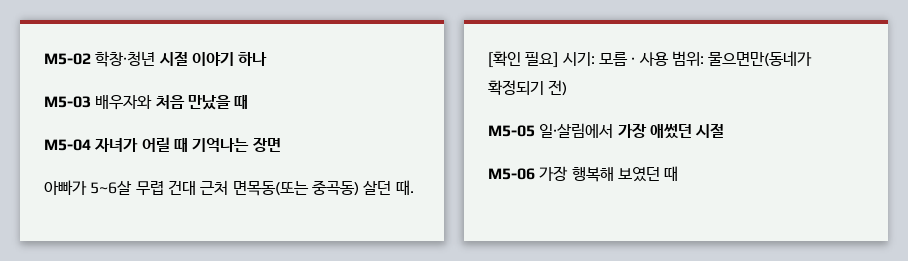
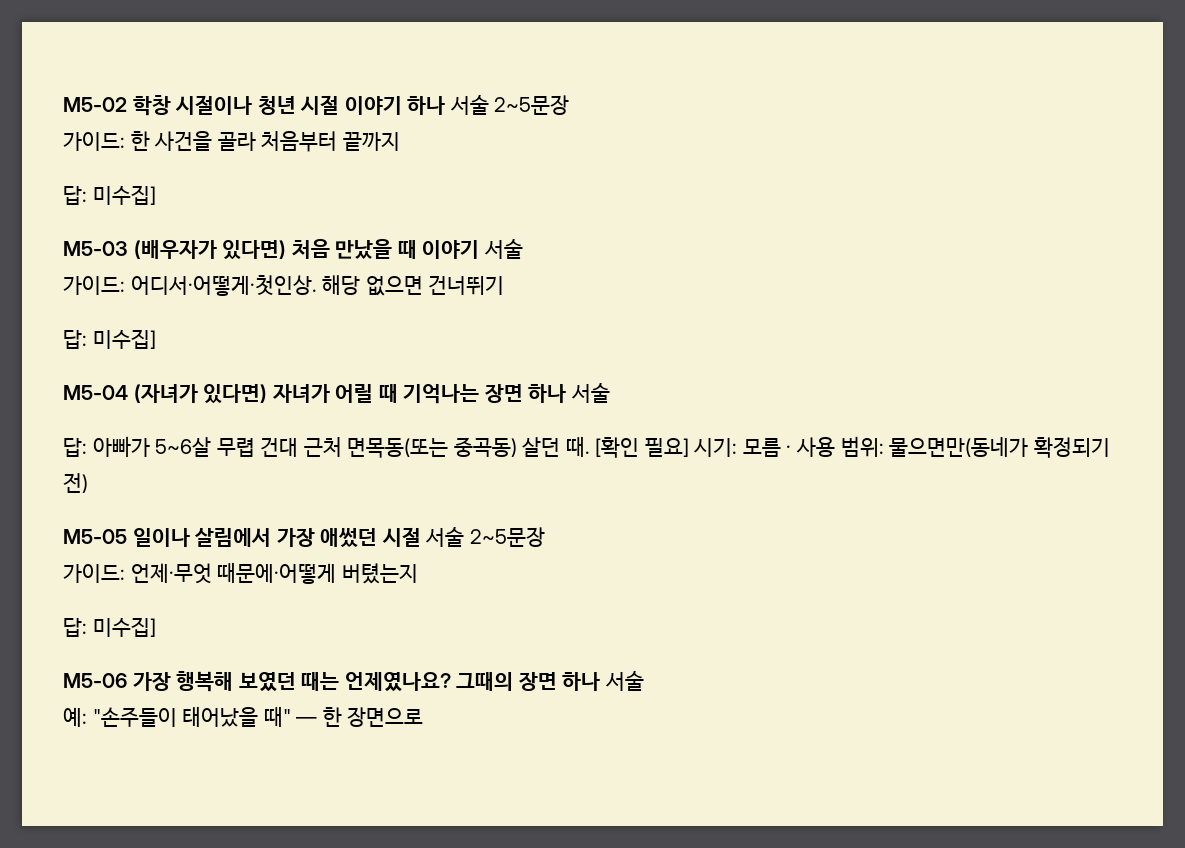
[95,51,156,67] 학창·청년 -> [132,95,296,116] 학창 시절이나 청년
(268, 59) none -> [449,94,570,115] [63,131,400,152] [63,185,156,205] 서술 2~5문장 // 가이드: 한 사건을 골라 처음부터 끝까지 // 답: 미수집]
[95,95,153,110] 배우자와 -> [133,240,287,260] (배우자가 있다면)
(249, 102) none -> [422,238,523,259] [63,275,505,296] [63,329,156,349] 이야기 서술 // 가이드: 어디서·어떻게·첫인상. 해당 없으면 건너뛰기 // 답: 미수집]
(91, 145) none -> [133,384,268,404] (자녀가 있다면)
(281, 144) // -> [528,382,610,403] [63,438,87,457] 하나 서술 // 답:
[539,123,614,138] 일·살림에서 -> [132,528,272,547] 일이나 살림에서
[488,166,679,182] // M5-06 가장 행복해 보였던 때 -> [425,526,545,547] [63,562,418,584] [63,617,156,637] [63,670,644,692] [63,706,424,727] 서술 2~5문장 // 가이드: 언제·무엇 때문에·어떻게 버텼는지 // 답: 미수집] // M5-06 가장 행복해 보였던 때는 언제였나요? 그때의 장면 하나 서술 // 예: "손주들이 태어났을 때" — 한 장면으로

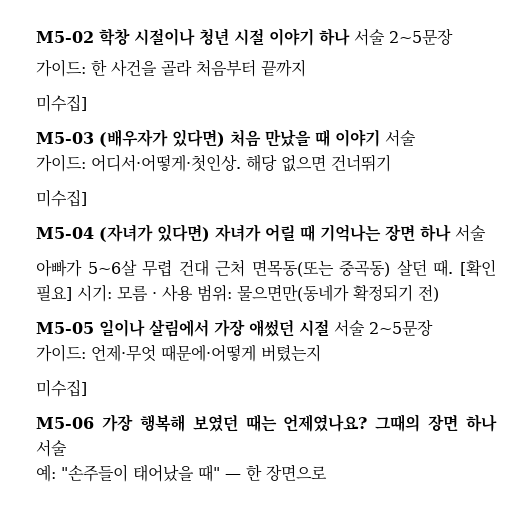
[63,186,87,205] 답: -> (306, 68) none
[63,330,87,349] 답: -> (391, 163) none
[63,438,87,457] 답: -> (486, 233) none
[63,618,87,637] 답: -> (321, 353) none

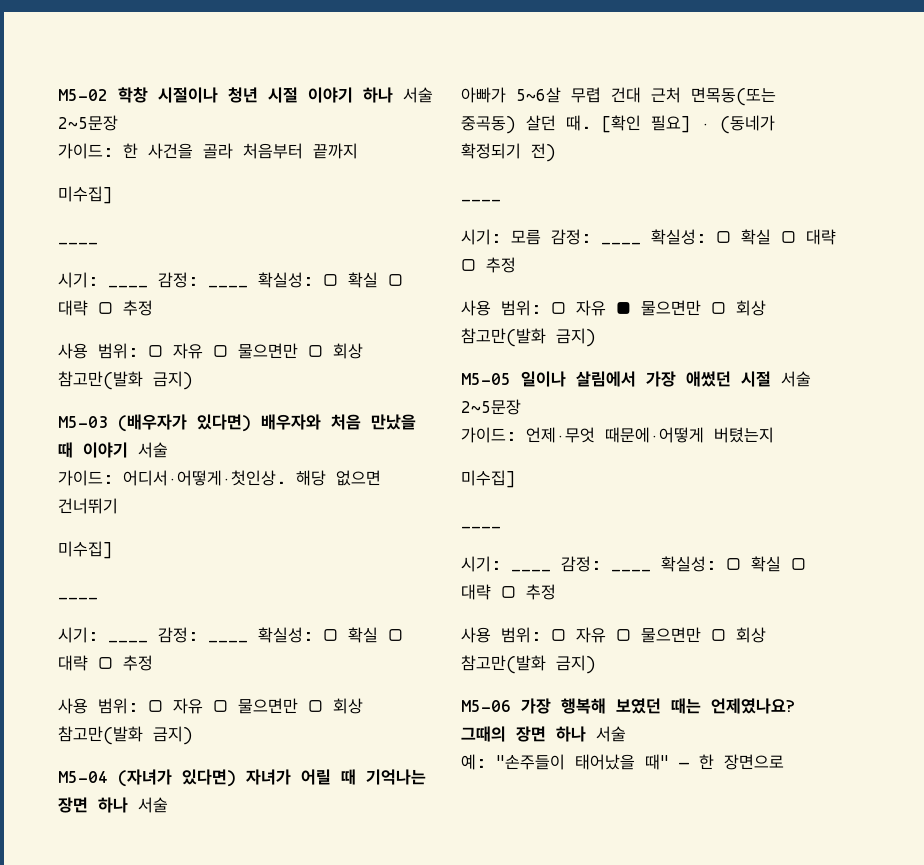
(87, 103) none -> [58,242,98,245] [58,272,403,288] [58,300,153,316] [58,343,363,359] [58,371,193,390] // ____ // 시기: ____ 감정: ____ 확실성: □ 확실 □ 대략 □ 추정 // 사용 범위: □ 자유 □ 물으면만 □ 회상 참고만(발화 금지)
(225, 138) none -> [261,414,321,430] 배우자와
(87, 198) none -> [58,597,98,600] [58,627,403,643] [58,655,153,671] [58,698,363,714] [58,726,193,745] // ____ // 시기: ____ 감정: ____ 확실성: □ 확실 □ 대략 □ 추정 // 사용 범위: □ 자유 □ 물으면만 □ 회상 참고만(발화 금지)
[77,284,439,302] 시기: 모름 · 사용 범위: 물으면만(동네가 확정되기 전) -> [701,115,775,134] [461,143,556,162] [461,199,501,202] [461,229,836,245] [461,257,516,273] [461,300,766,316] [461,328,596,347] · (동네가 확정되기 전) // ____ // 시기: 모름 감정: ____ 확실성: □ 확실 □ 대략 □ 추정 // 사용 범위: □ 자유 ■ 물으면만 □ 회상 참고만(발화 금지)
(87, 388) none -> [461,526,501,529] [461,556,806,572] [461,584,556,600] [461,627,766,643] [461,655,596,674] // ____ // 시기: ____ 감정: ____ 확실성: □ 확실 □ 대략 □ 추정 // 사용 범위: □ 자유 □ 물으면만 □ 회상 참고만(발화 금지)

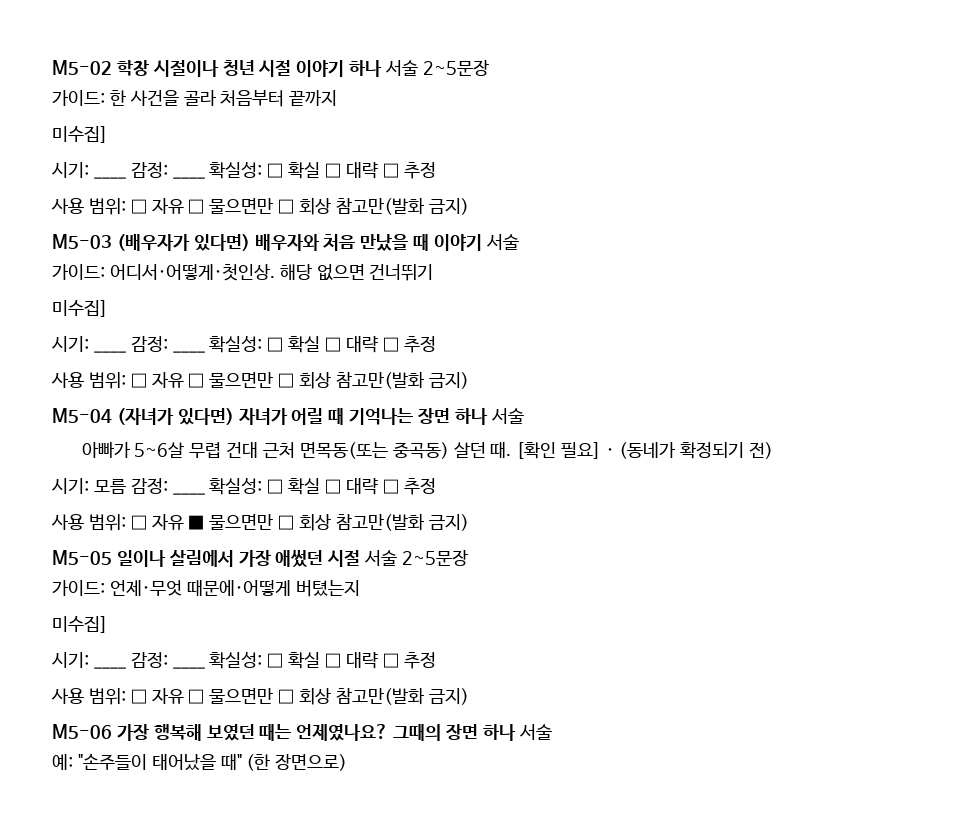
[58,242,98,245] // ____ -> (108, 134) none
[58,597,98,600] // ____ -> (108, 308) none
[461,199,501,202] // ____ -> (773, 450) none
[461,526,501,529] // ____ -> (108, 624) none
[679,754,784,770] — 한 장면으로 -> [246,754,348,771] (한 장면으로)

